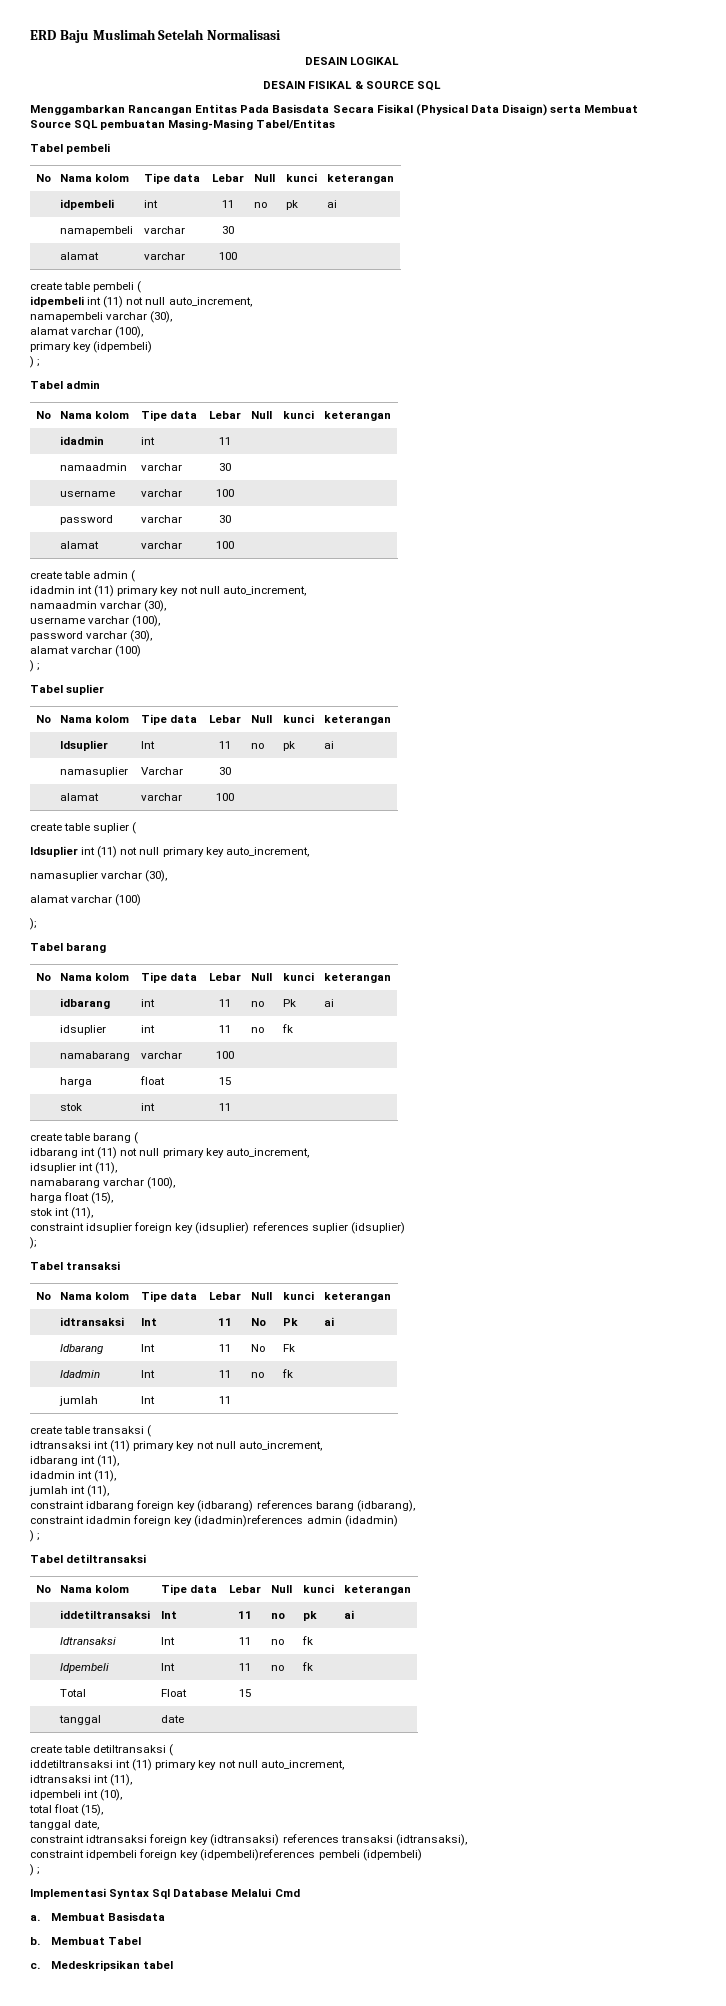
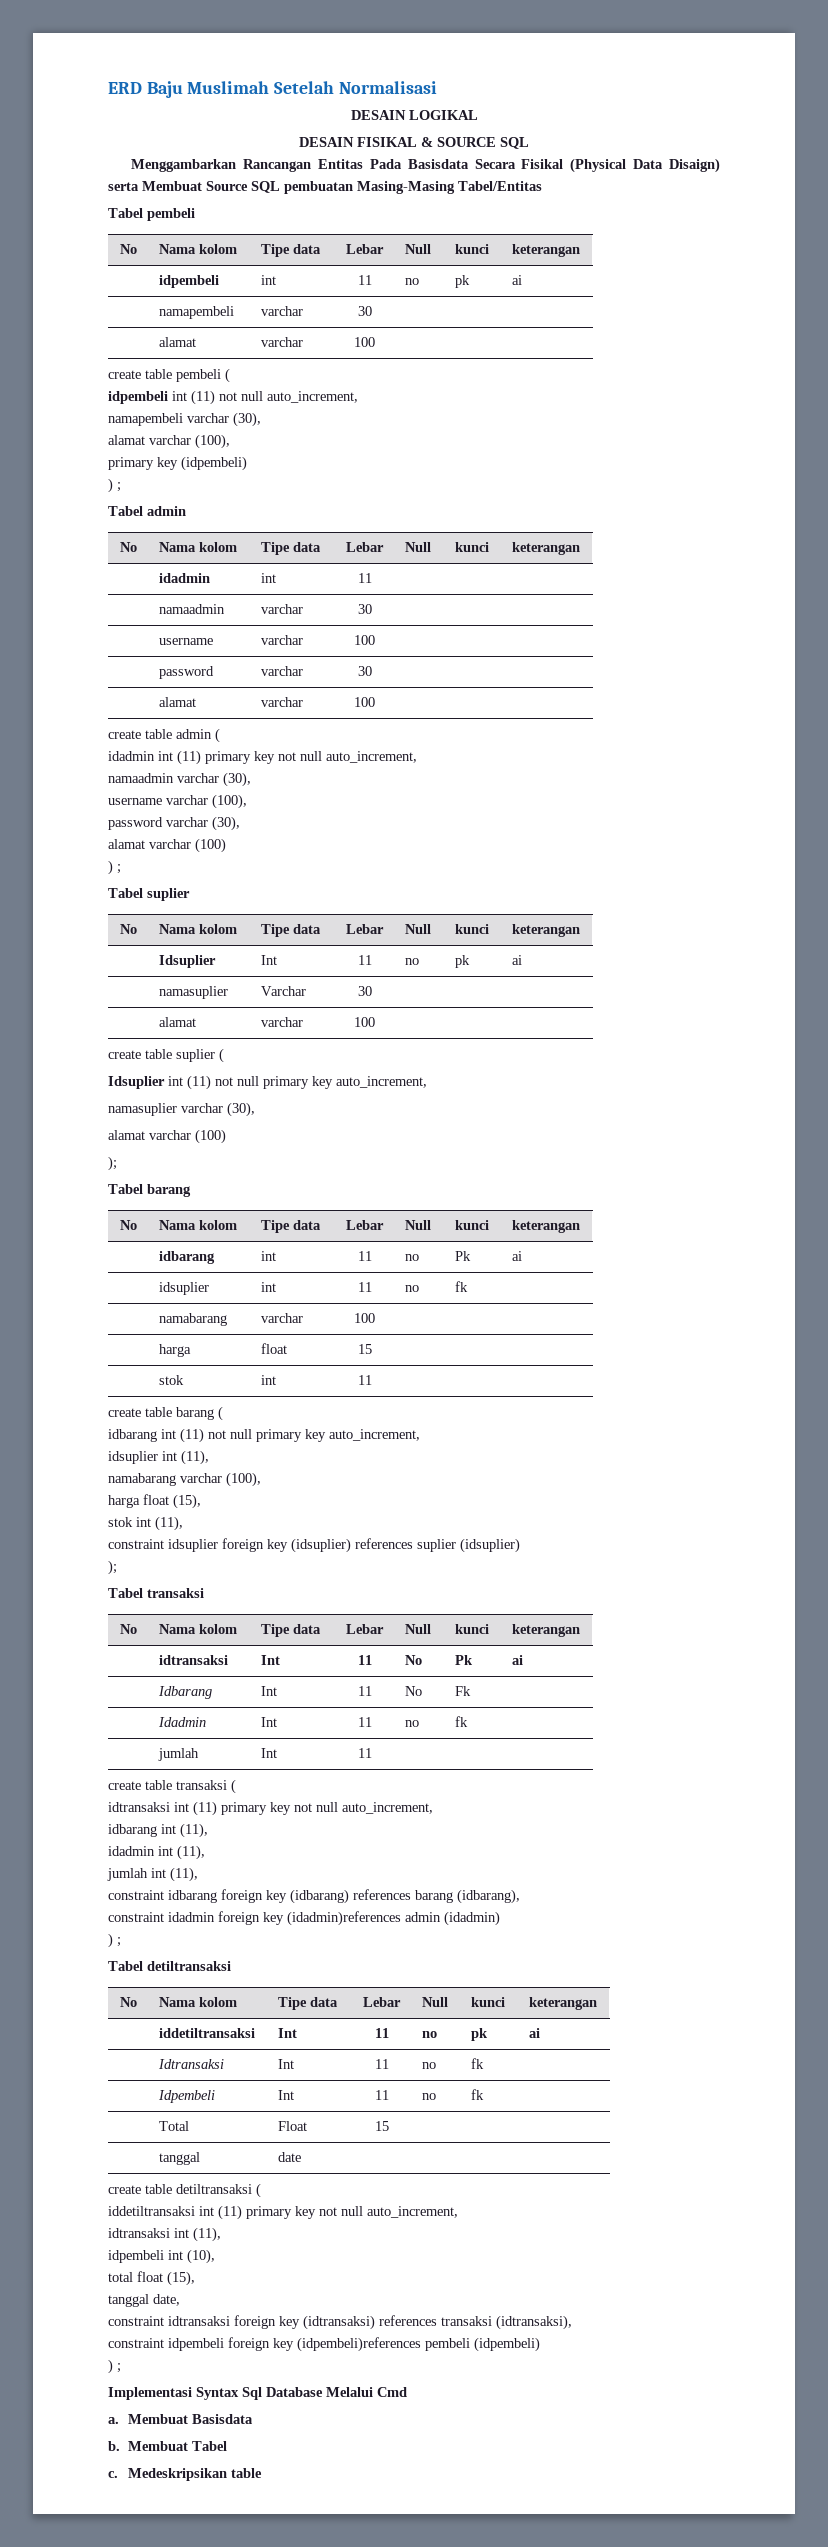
[143,1961,174,1969] tabel -> [230,2468,262,2478] table

